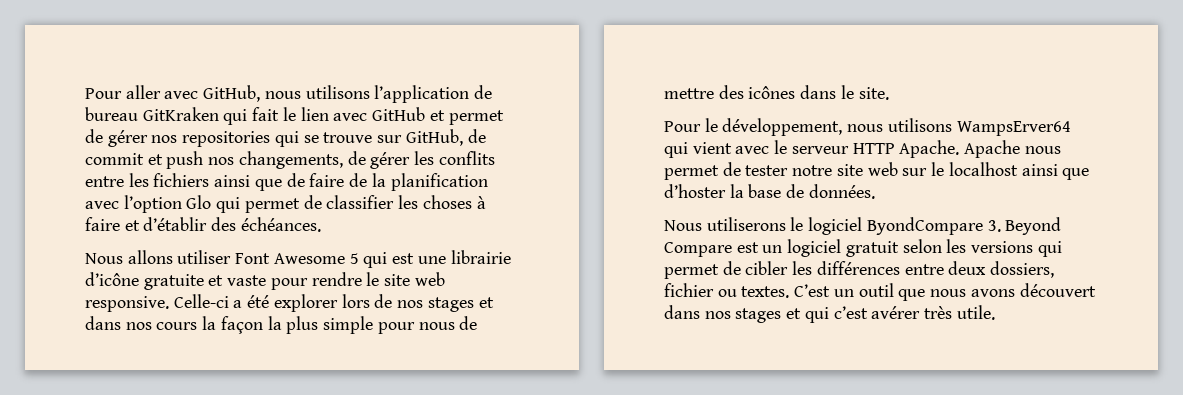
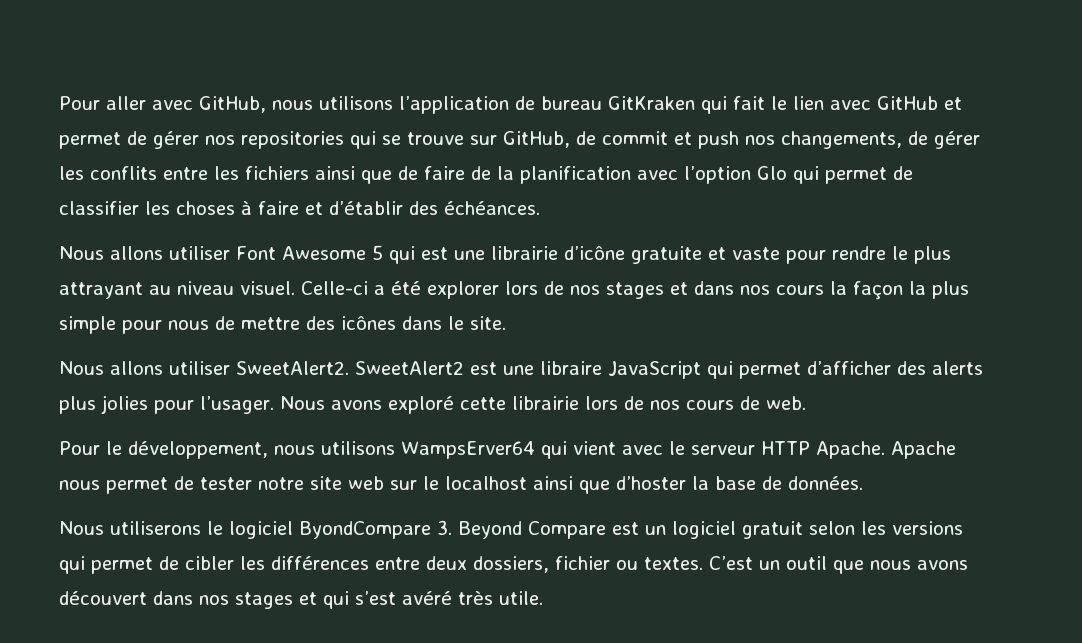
[384,272,445,286] [85,296,169,312] site web responsive. -> [914,246,951,264] [59,281,295,299] plus attrayant au niveau visuel.
(889, 93) none -> [59,361,983,379] [59,395,806,414] // Nous allons utiliser SweetAlert2. SweetAlert2 est une libraire JavaScript qui permet d’afficher des alerts plus jolies pour l’usager. Nous avons exploré cette librairie lors de nos cours de web.
[833,306,921,319] c’est avérer -> [355,591,452,605] s’est avéré

